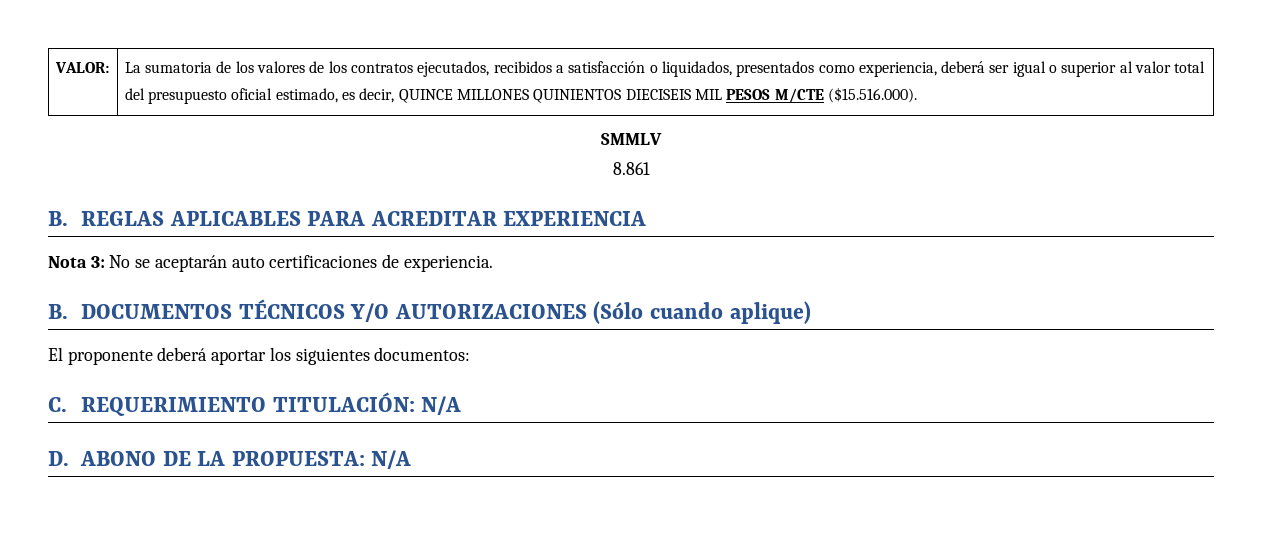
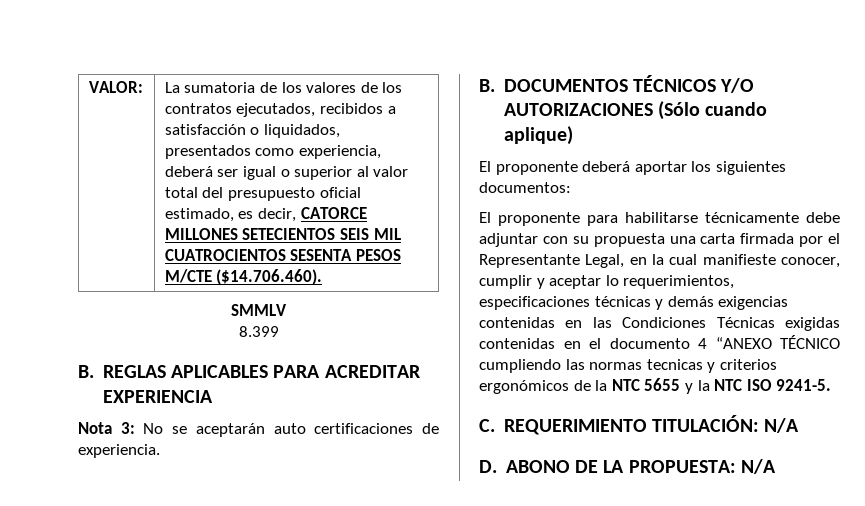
[398,89,722,103] QUINCE MILLONES QUINIENTOS DIECISEIS MIL -> [300,207,367,219] [164,228,401,240] [164,249,353,261] CATORCE MILLONES SETECIENTOS SEIS MIL CUATROCIENTOS SESENTA
[827,87,917,103] ($15.516.000). -> [216,269,323,285] ($14.706.460).
[612,162,650,175] 8.861 -> [238,326,279,337] 8.399
(471, 354) none -> [479,212,840,226] [479,233,840,247] [479,254,840,268] [479,275,735,289] [479,296,789,310] [479,317,840,331] [479,335,840,349] [479,359,777,373] [479,378,832,394] // El proponente para habilitarse técnicamente debe adjuntar con su propuesta una carta firmada por el Representante Legal, en la cual manifieste conocer, cumplir y aceptar lo requerimientos, especificaciones técnicas y demás exigencias contenidas en las Condiciones Técnicas exigidas contenidas en el documento 4 “ANEXO TÉCNICO cumpliendo las normas tecnicas y criterios ergonómicos de la NTC 5655 y la NTC ISO 9241-5.

